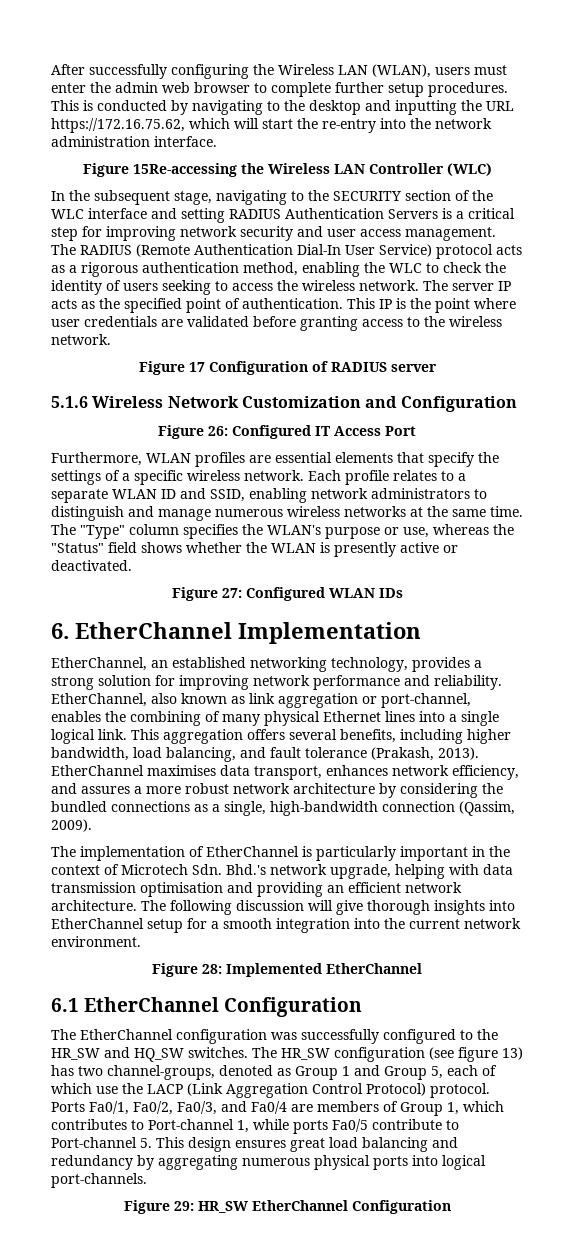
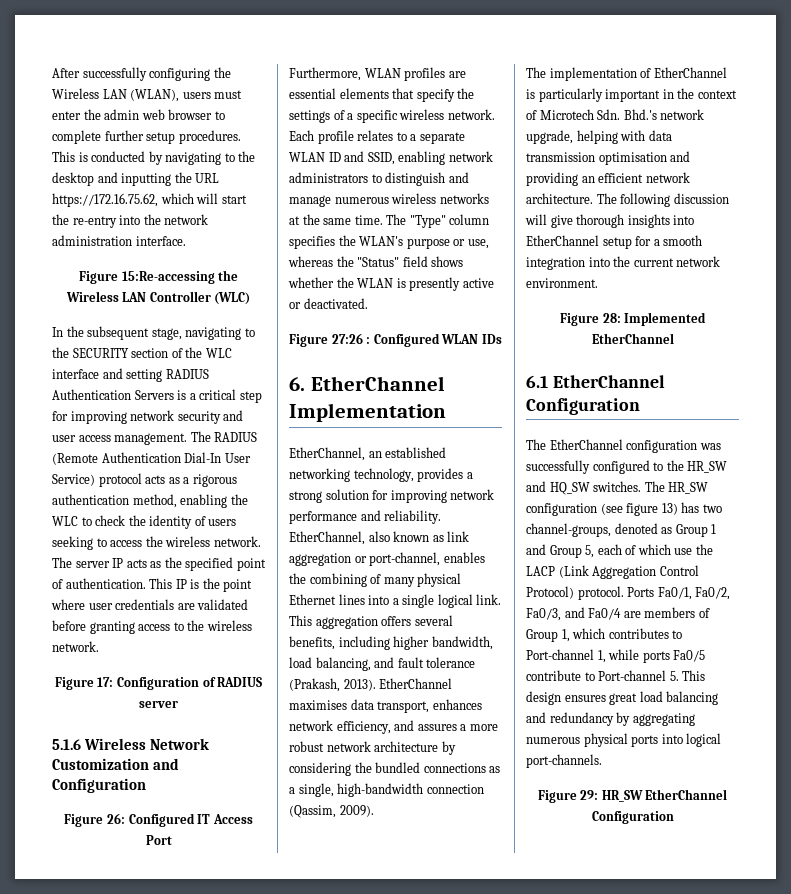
[132,163,237,177] 15Re-accessing -> [121,271,215,284] 15:Re-accessing
[188,362,205,372] 17 -> [97,677,114,687] 17:
[221,588,242,598] 27: -> [331,333,371,344] 27:26 :

